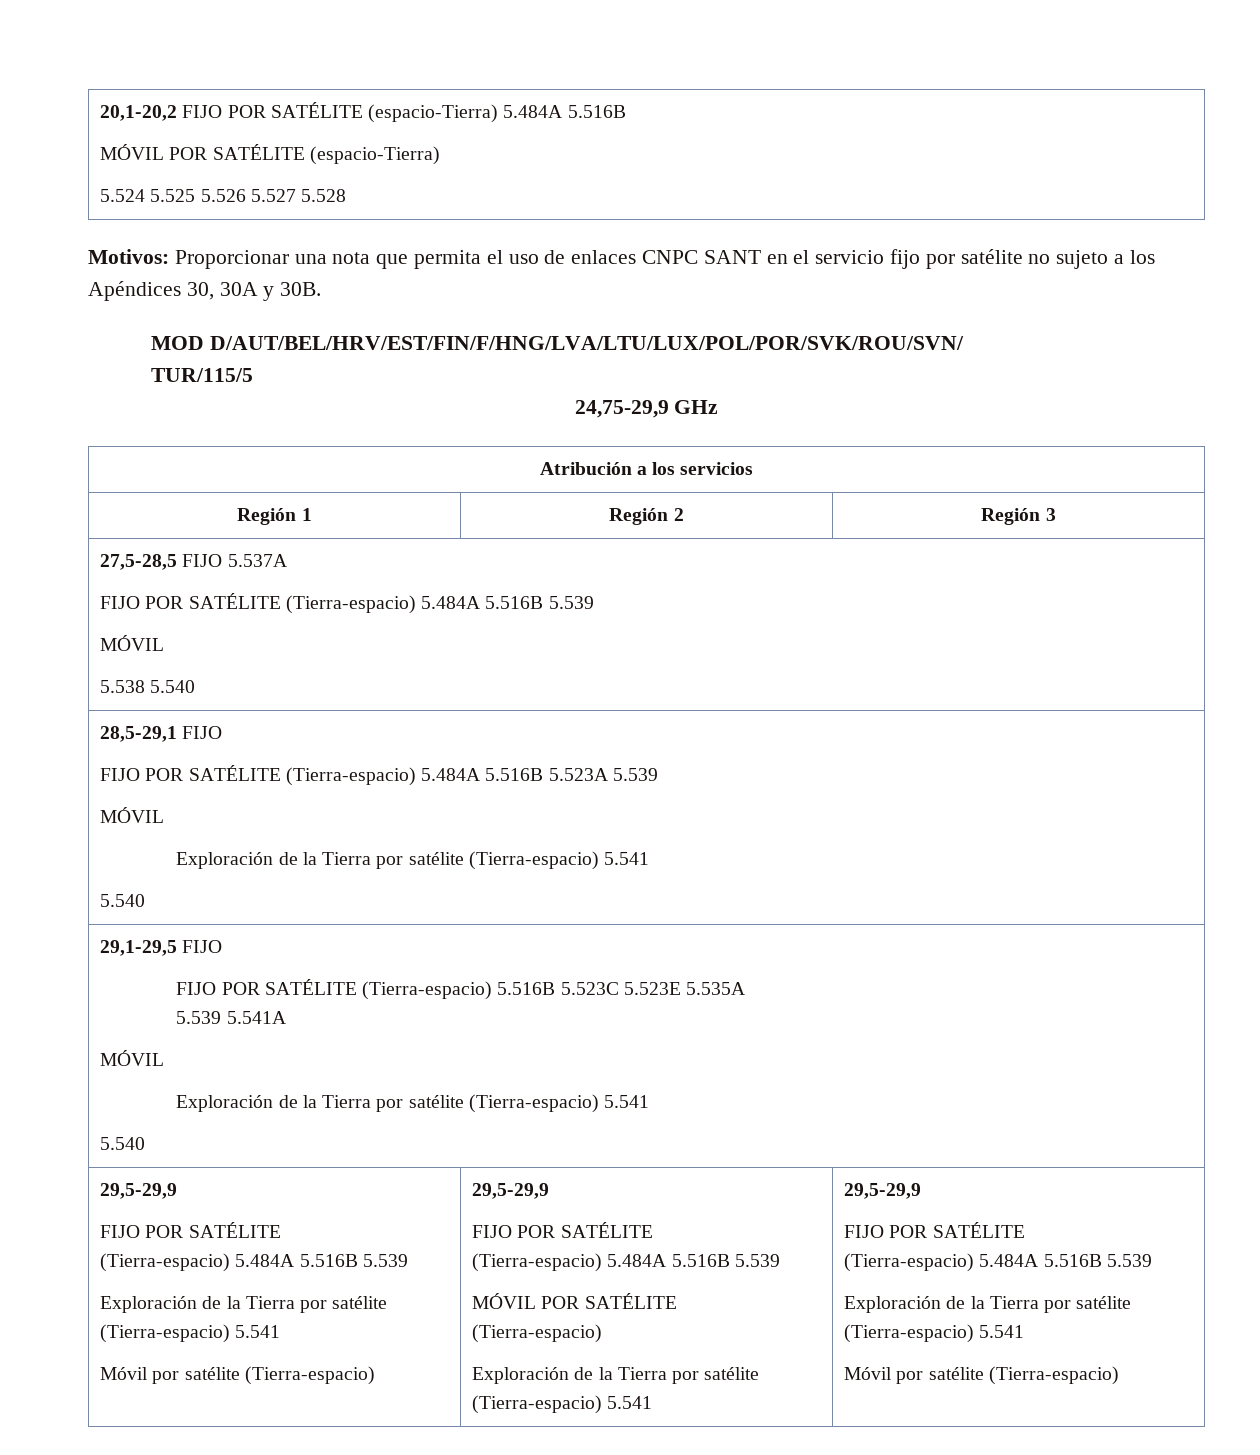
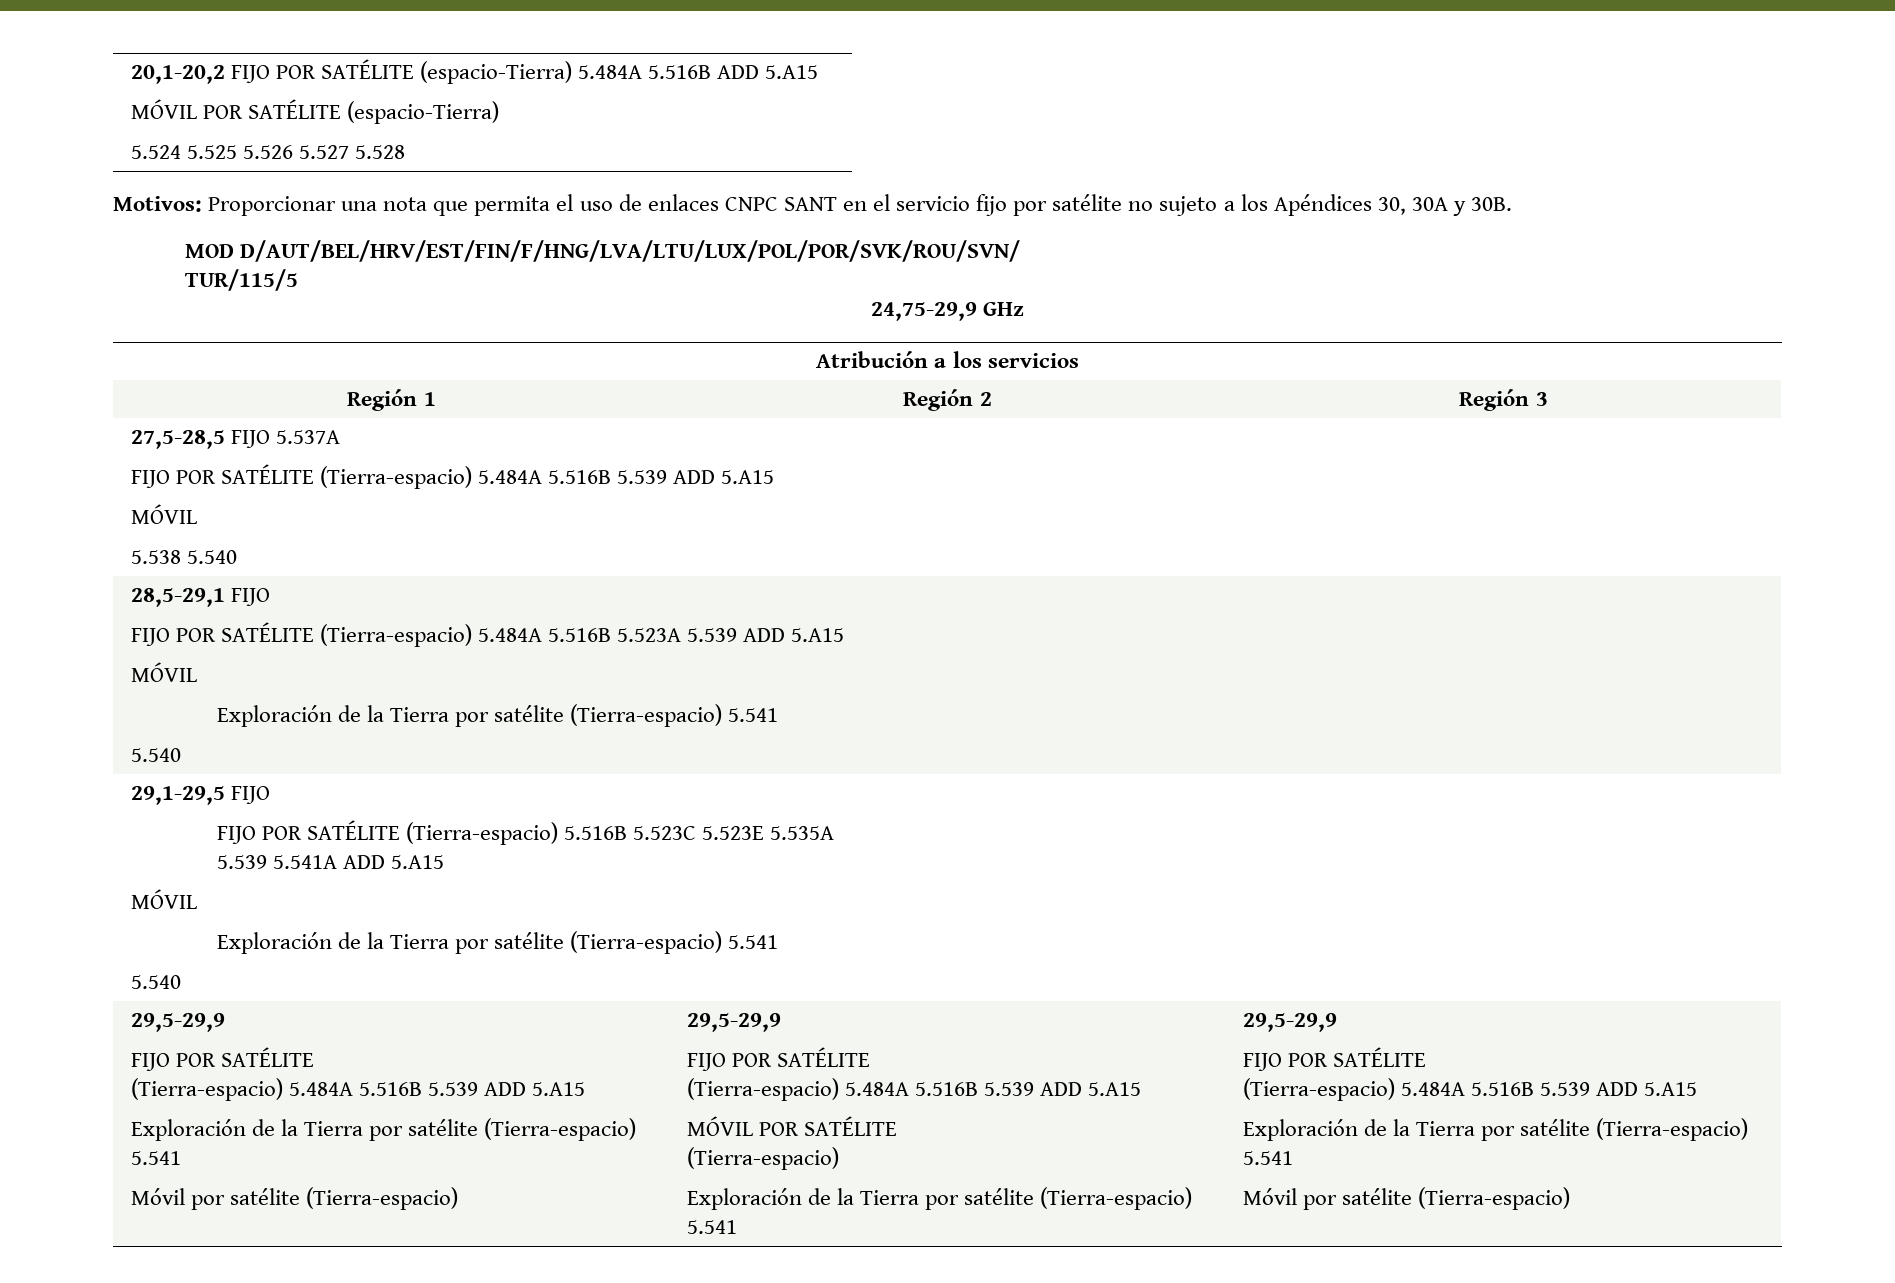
(626, 111) none -> [717,65,819,79] ADD 5.A15
(594, 602) none -> [673,470,775,484] ADD 5.A15
(658, 774) none -> [743,628,845,642] ADD 5.A15
(286, 1017) none -> [343,855,445,869] ADD 5.A15
(408, 1260) none -> [484,1082,586,1096] ADD 5.A15
(780, 1260) none -> [1040,1082,1142,1096] ADD 5.A15
(1152, 1260) none -> [1596,1082,1698,1096] ADD 5.A15

